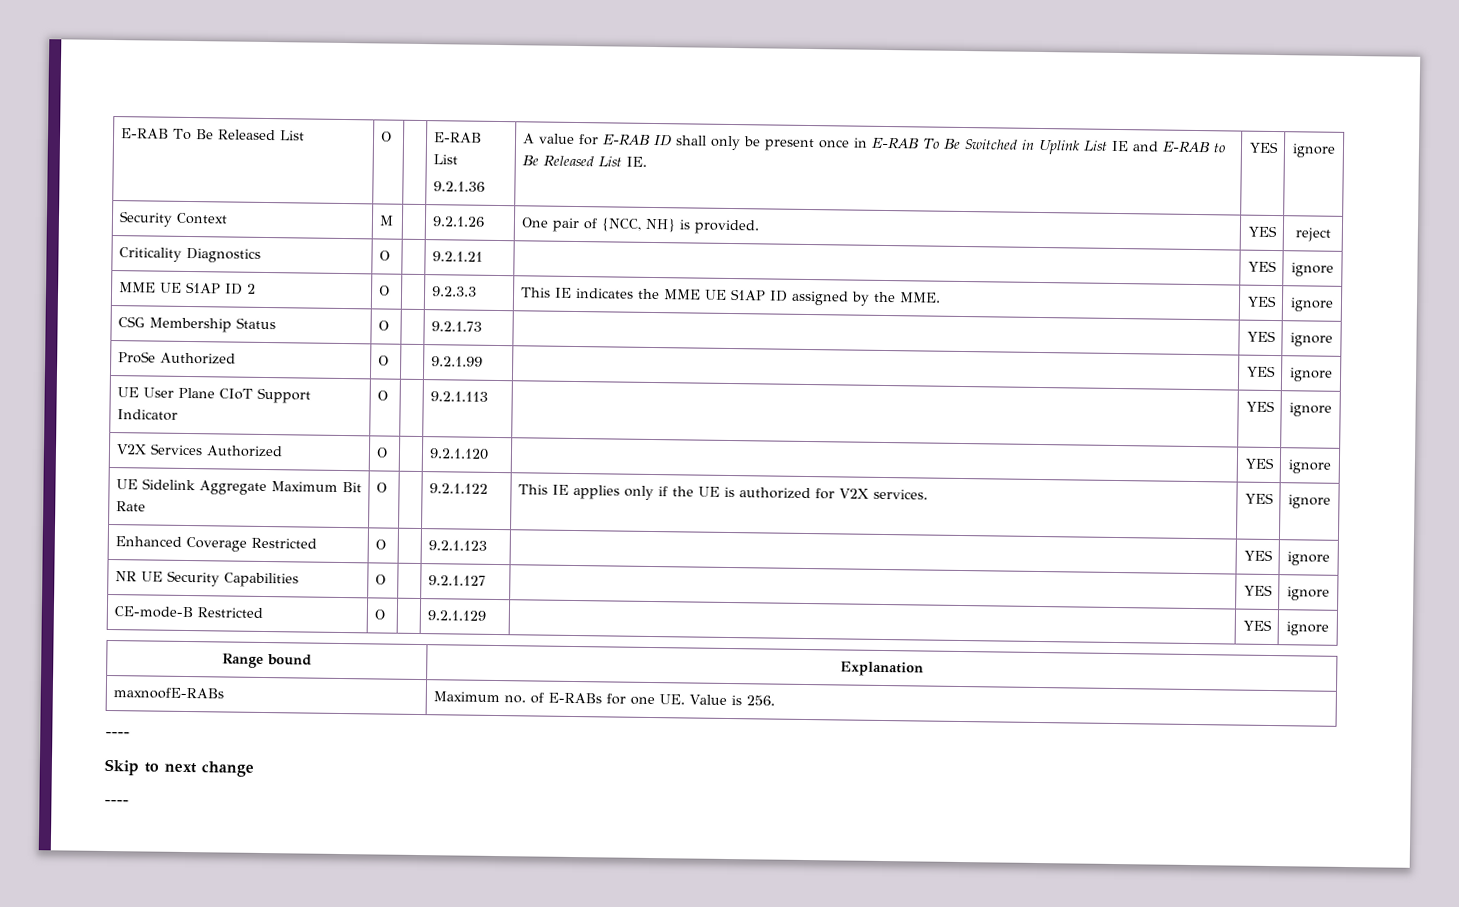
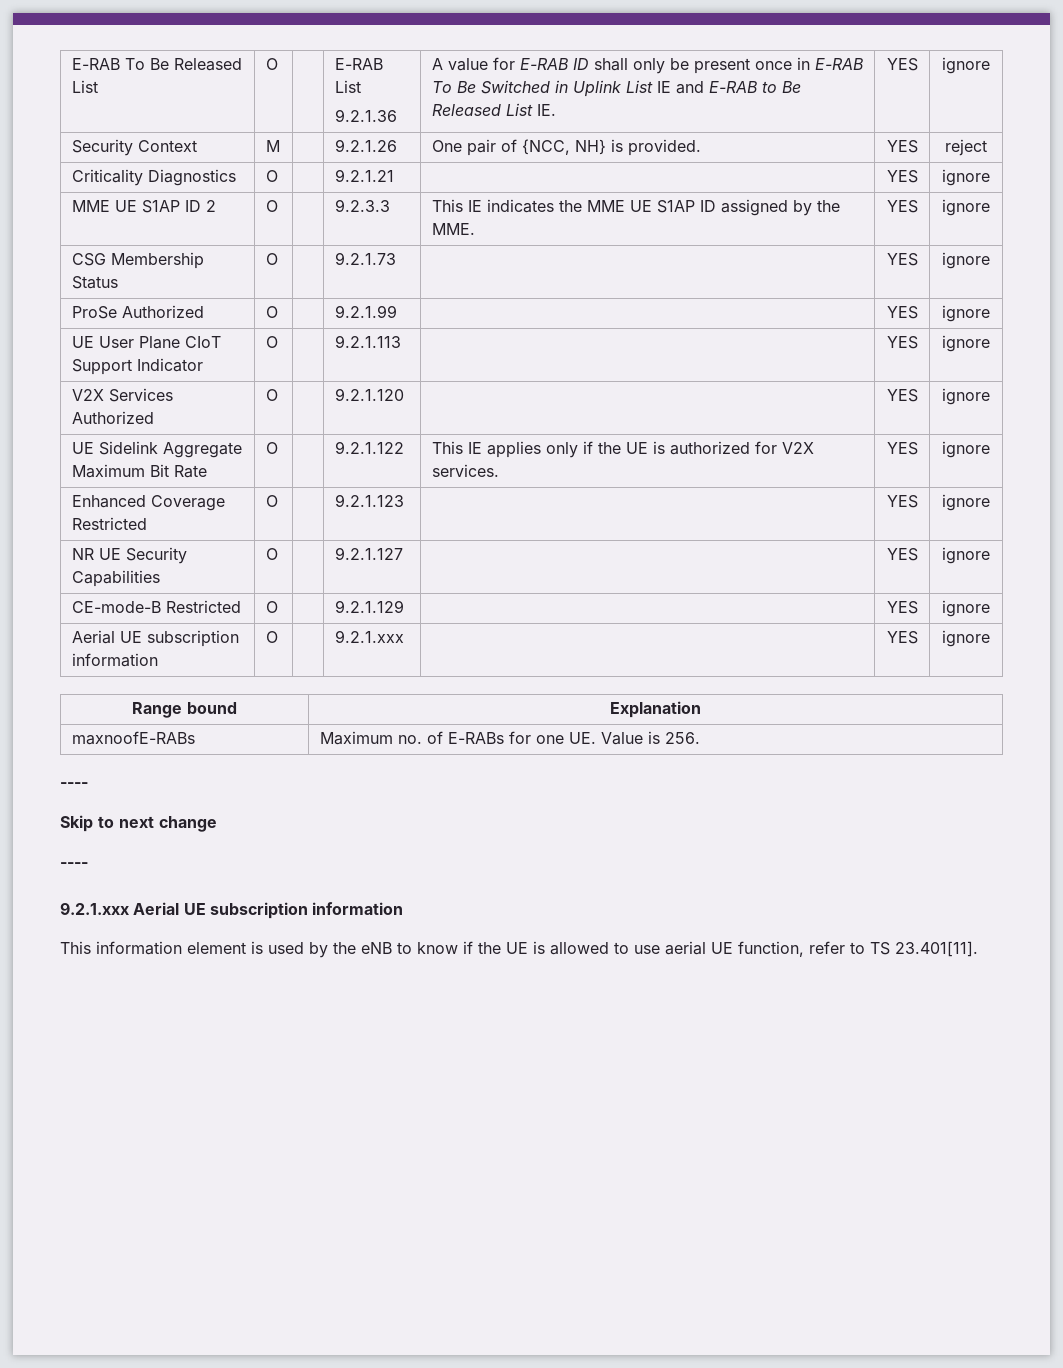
(1329, 628) none -> [71,630,239,647] [71,653,158,667] [265,631,278,643] [334,630,404,643] [886,631,918,644] [942,630,990,647] // Aerial UE subscription information | O | | 9.2.1.xxx | | YES | ignore
(129, 802) none -> [60,902,404,919] [60,941,978,958] // 9.2.1.xxx Aerial UE subscription information // This information element is used by the eNB to know if the UE is allowed to use aerial UE function, refer to TS 23.401[11].

